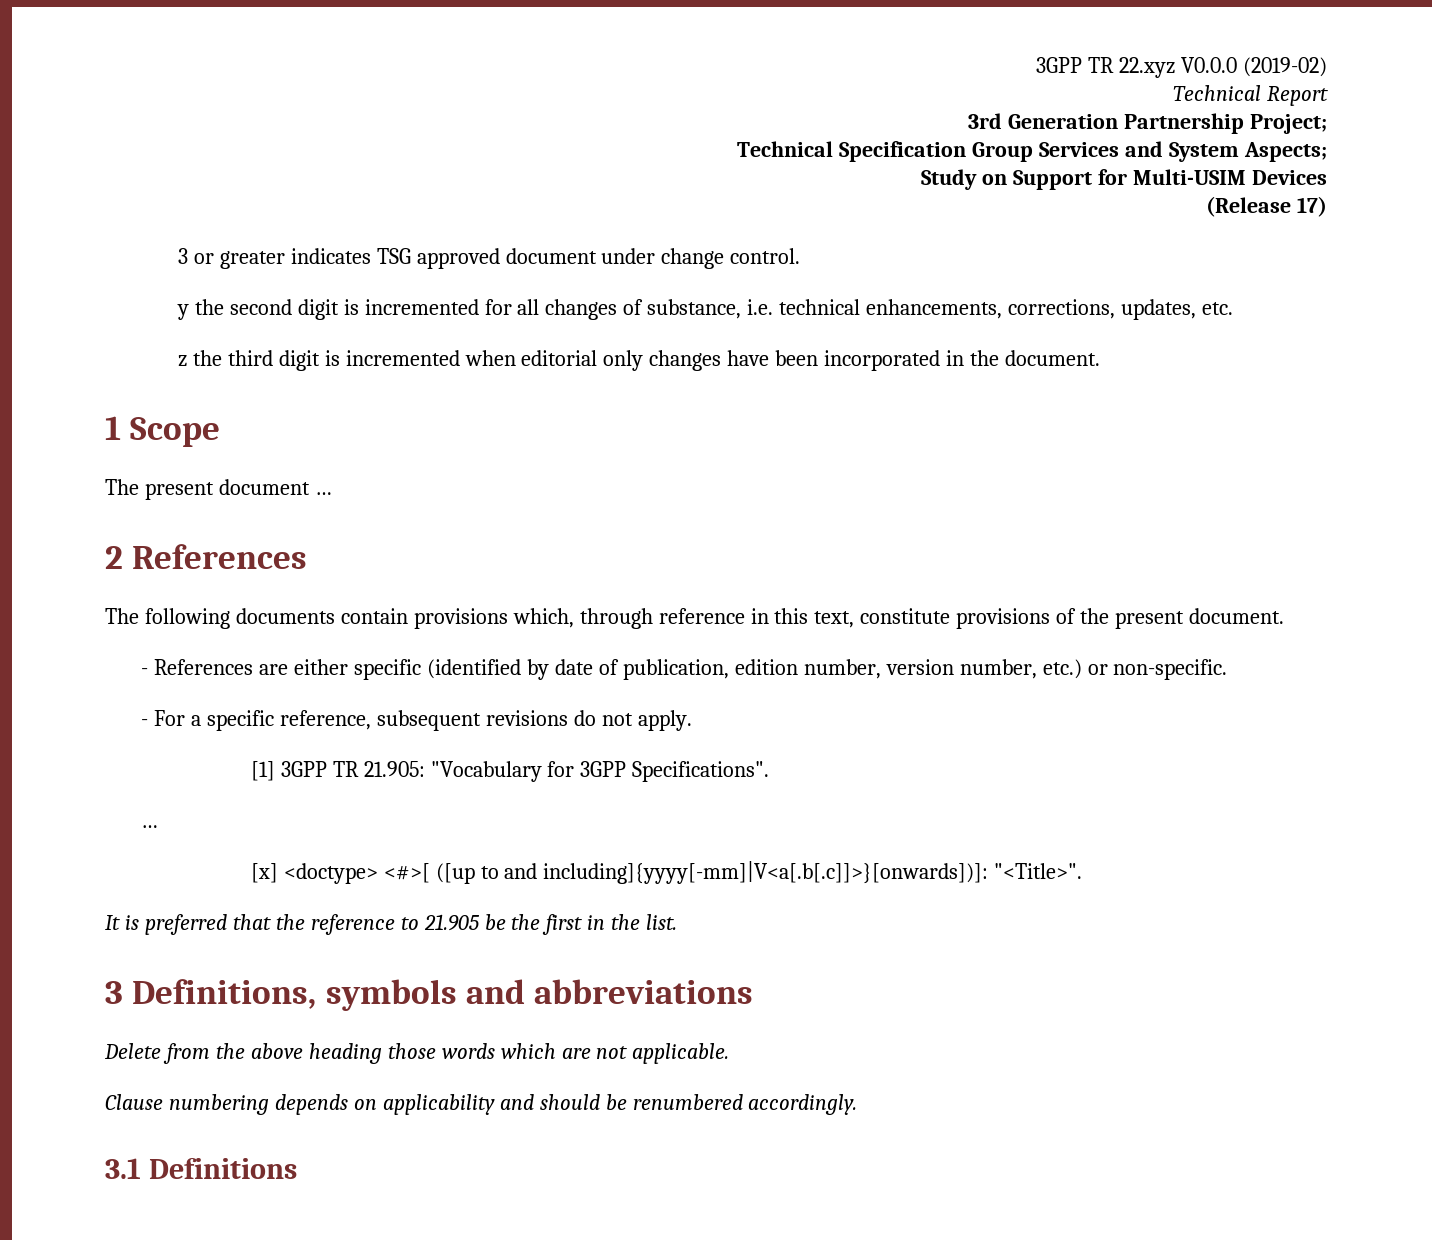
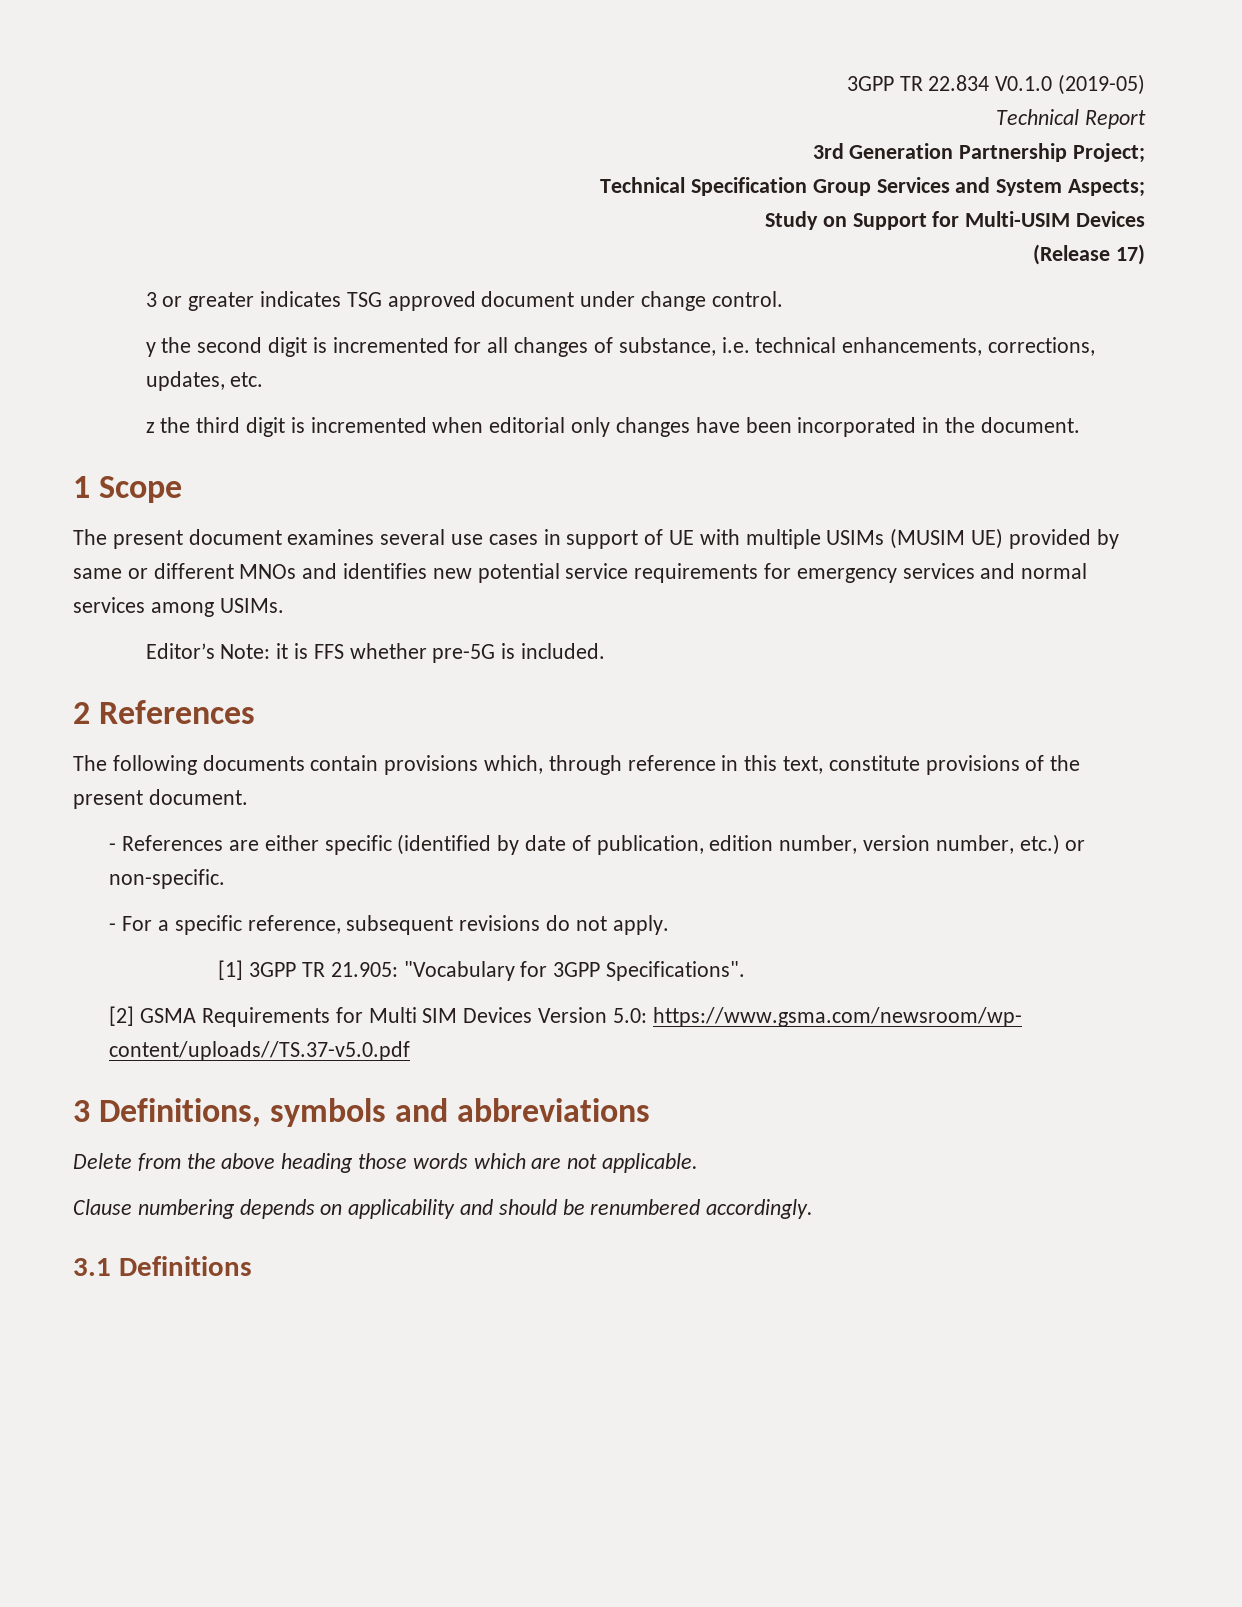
[1036,57,1328,78] 3GPP TR 22.xyz V0.0.0 (2019-02) -> [846,74,1145,95] 3GPP TR 22.834 V0.1.0 (2019-05)
[314,492,332,495] … -> [287,528,1119,549] [73,563,1088,583] [73,597,284,617] [145,643,606,663] examines several use cases in support of UE with multiple USIMs (MUSIM UE) provided by same or different MNOs and identifies new potential service requirements for emergency services and normal services among USIMs. // Editor’s Note: it is FFS whether pre-5G is included.
[141,825,159,828] [250,861,1083,884] [105,914,678,935] … // [x] <doctype> <#>[ ([up to and including]{yyyy[-mm]|V<a[.b[.c]]>}[onwards])]: "<Title>". // It is preferred that the reference to 21.905 be the first in the list. -> [109,1006,1022,1027] [109,1041,411,1061] [2] GSMA Requirements for Multi SIM Devices Version 5.0: https://www.gsma.com/newsroom/wp- content/uploads//TS.37-v5.0.pdf

